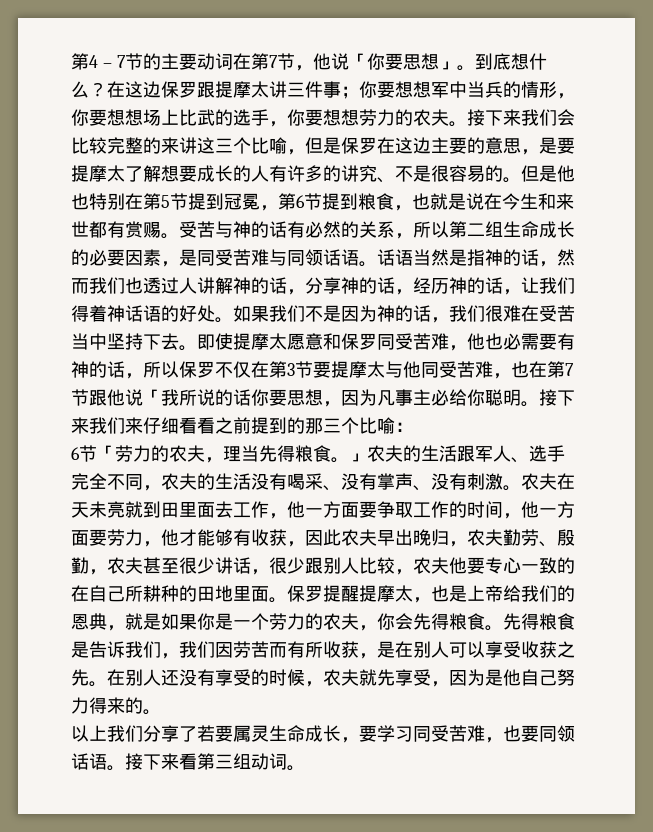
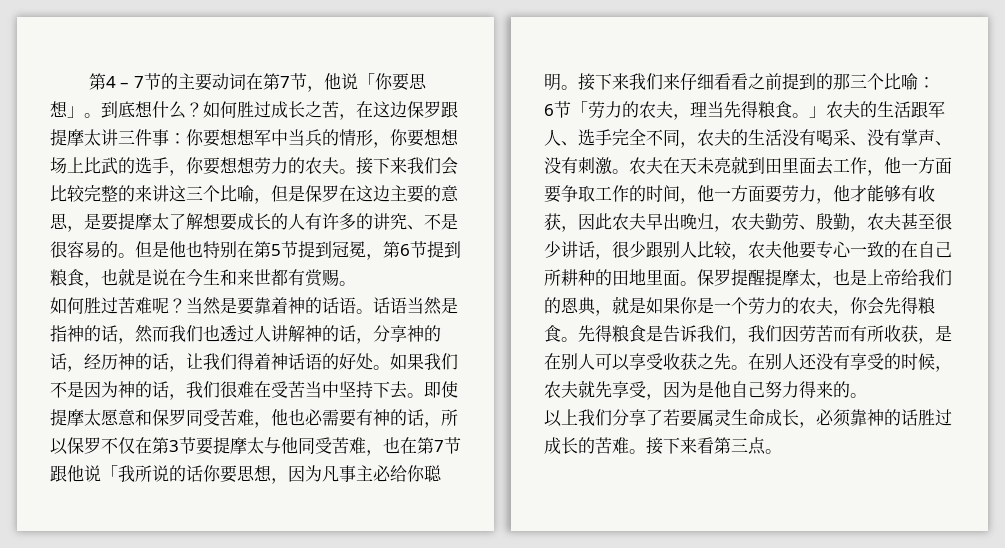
(107, 89) none -> [203,101,356,120] 如何胜过成长之苦，
[341,86,359,99] ； -> [169,133,186,144] ：
[179,221,575,239] [71,249,323,267] 受苦与神的话有必然的关系，所以第二组生命成长的必要因素，是同受苦难与同领 -> [50,297,322,315] // 如何胜过苦难呢？当然是要靠着神的
[359,725,575,743] [71,753,107,770] 要学习同受苦难，也要同领话语 -> [816,409,952,427] [544,437,629,454] 必须靠神的话胜过成长的苦难
[233,753,287,770] 组动词 -> [748,437,766,455] 点

